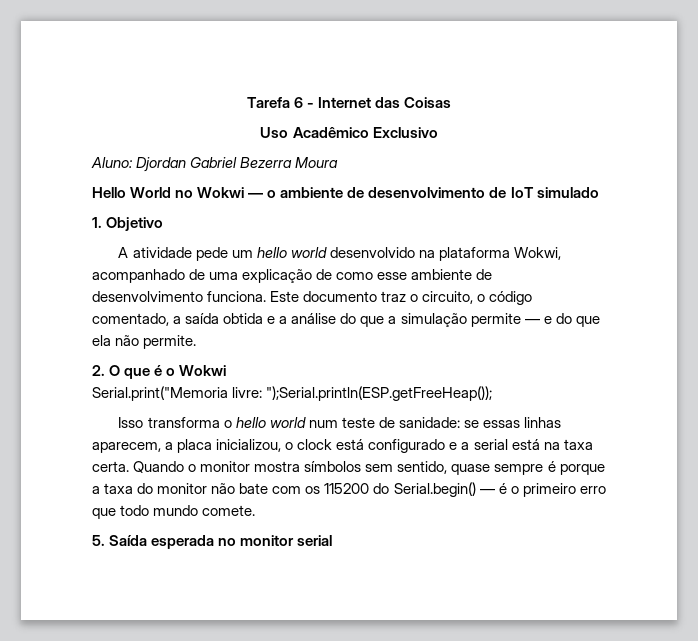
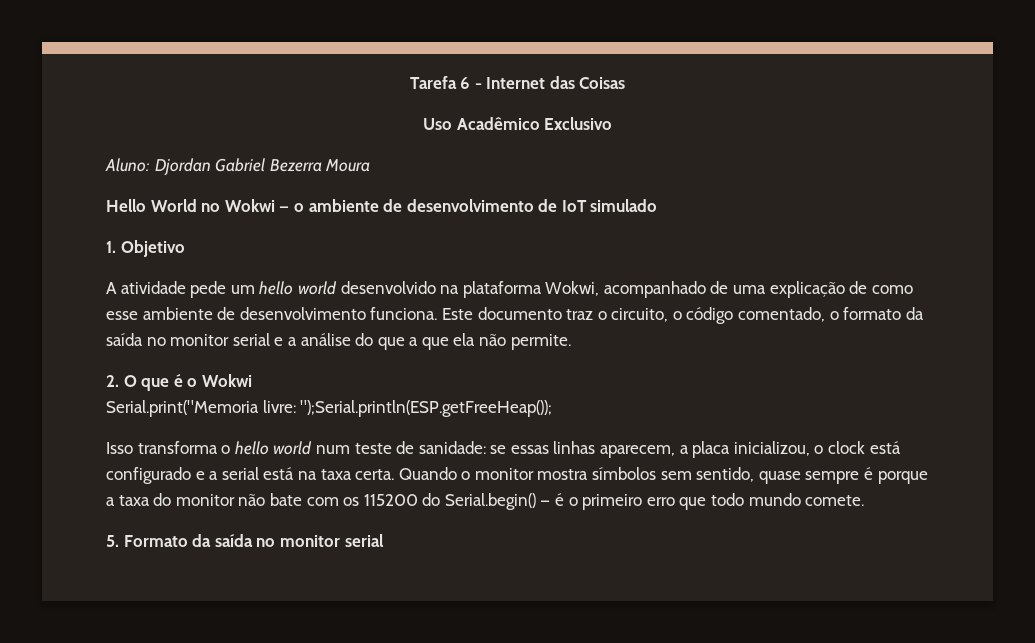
[173,313,264,324] a saída obtida -> [829,307,924,320] [106,333,270,346] o formato da saída no monitor serial
[400,313,572,327] simulação permite — e do -> (419, 341) none
[109,535,215,549] Saída esperada -> [123,534,253,547] Formato da saída

